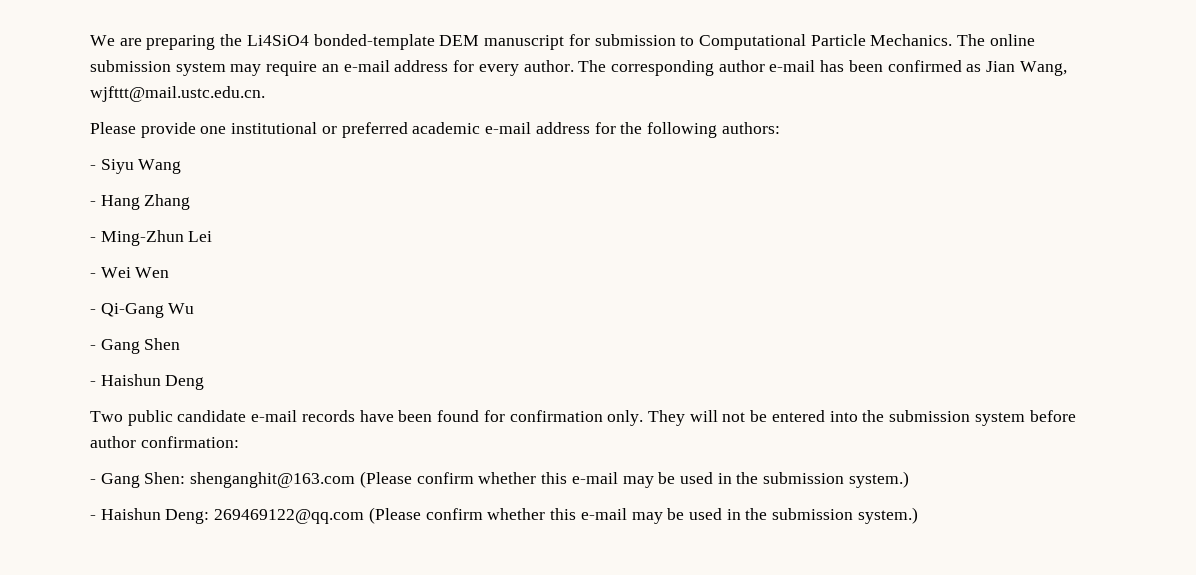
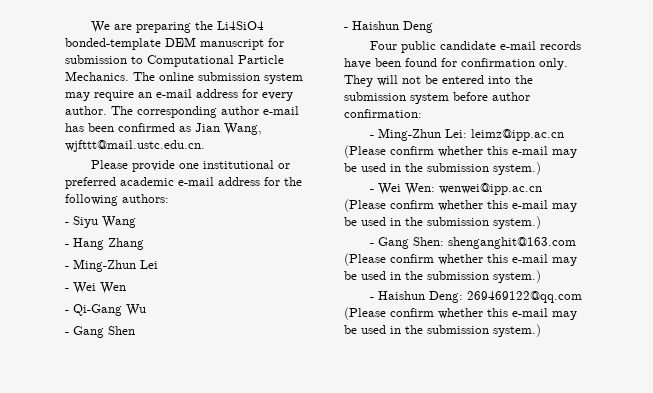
[90,411,123,422] Two -> [370,41,398,50] Four
(239, 442) none -> [370,128,565,141] [344,145,577,158] [344,162,541,175] [370,183,543,195] [344,199,577,212] [344,216,541,229] // - Ming-Zhun Lei: leimz@ipp.ac.cn (Please confirm whether this e-mail may be used in the submission system.) // - Wei Wen: wenwei@ipp.ac.cn (Please confirm whether this e-mail may be used in the submission system.)

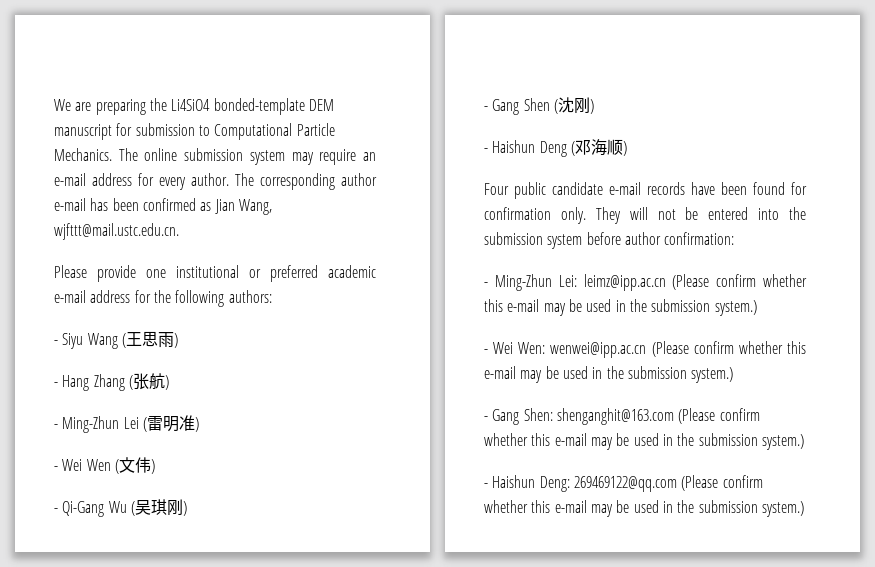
(136, 222) none -> [121,331,178,348] (王思雨)
(144, 244) none -> [128,373,169,390] (张航)
(158, 264) none -> [142,415,199,432] (雷明准)
(126, 288) none -> [114,457,155,474] (文伟)
(146, 310) none -> [130,499,187,516] (吴琪刚)
(135, 330) none -> [553,97,594,114] (沈刚)
(433, 27) none -> [570,139,627,156] (邓海顺)

